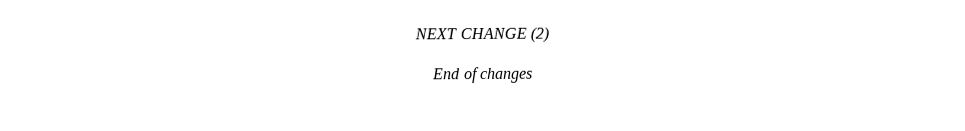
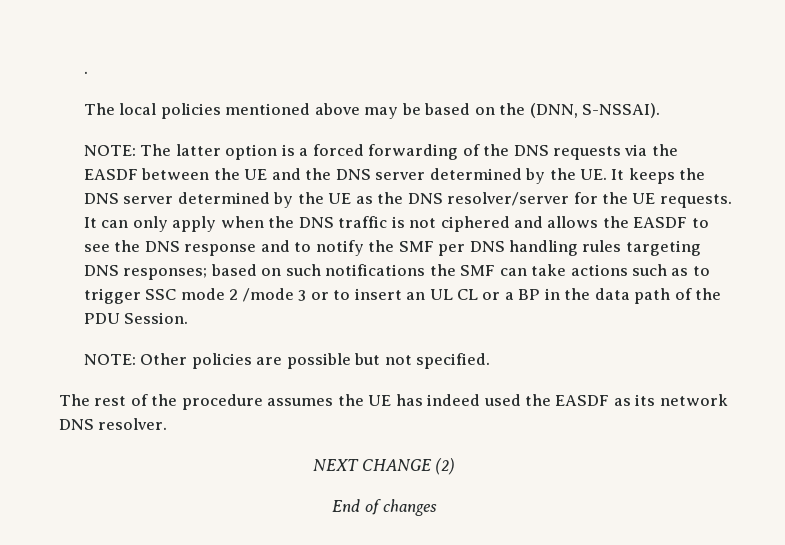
(414, 34) none -> [83,71,88,74] [83,103,660,119] [83,144,678,160] [83,168,706,184] [83,192,732,208] [83,216,709,232] [83,240,701,256] [83,264,710,280] [83,288,722,304] [83,312,189,324] [83,353,491,369] [58,394,728,410] [58,418,168,430] . // The local policies mentioned above may be based on the (DNN, S-NSSAI). // NOTE: The latter option is a forced forwarding of the DNS requests via the EASDF between the UE and the DNS server determined by the UE. It keeps the DNS server determined by the UE as the DNS resolver/server for the UE requests. It can only apply when the DNS traffic is not ciphered and allows the EASDF to see the DNS response and to notify the SMF per DNS handling rules targeting DNS responses; based on such notifications the SMF can take actions such as to trigger SSC mode 2 /mode 3 or to insert an UL CL or a BP in the data path of the PDU Session. // NOTE: Other policies are possible but not specified. // The rest of the procedure assumes the UE has indeed used the EASDF as its network DNS resolver. //

